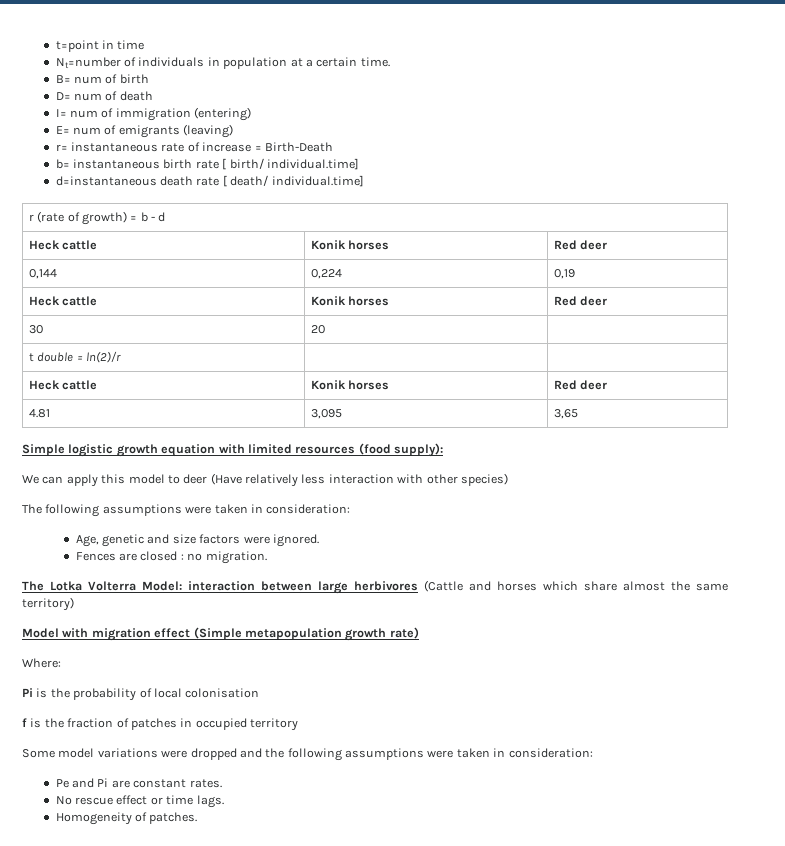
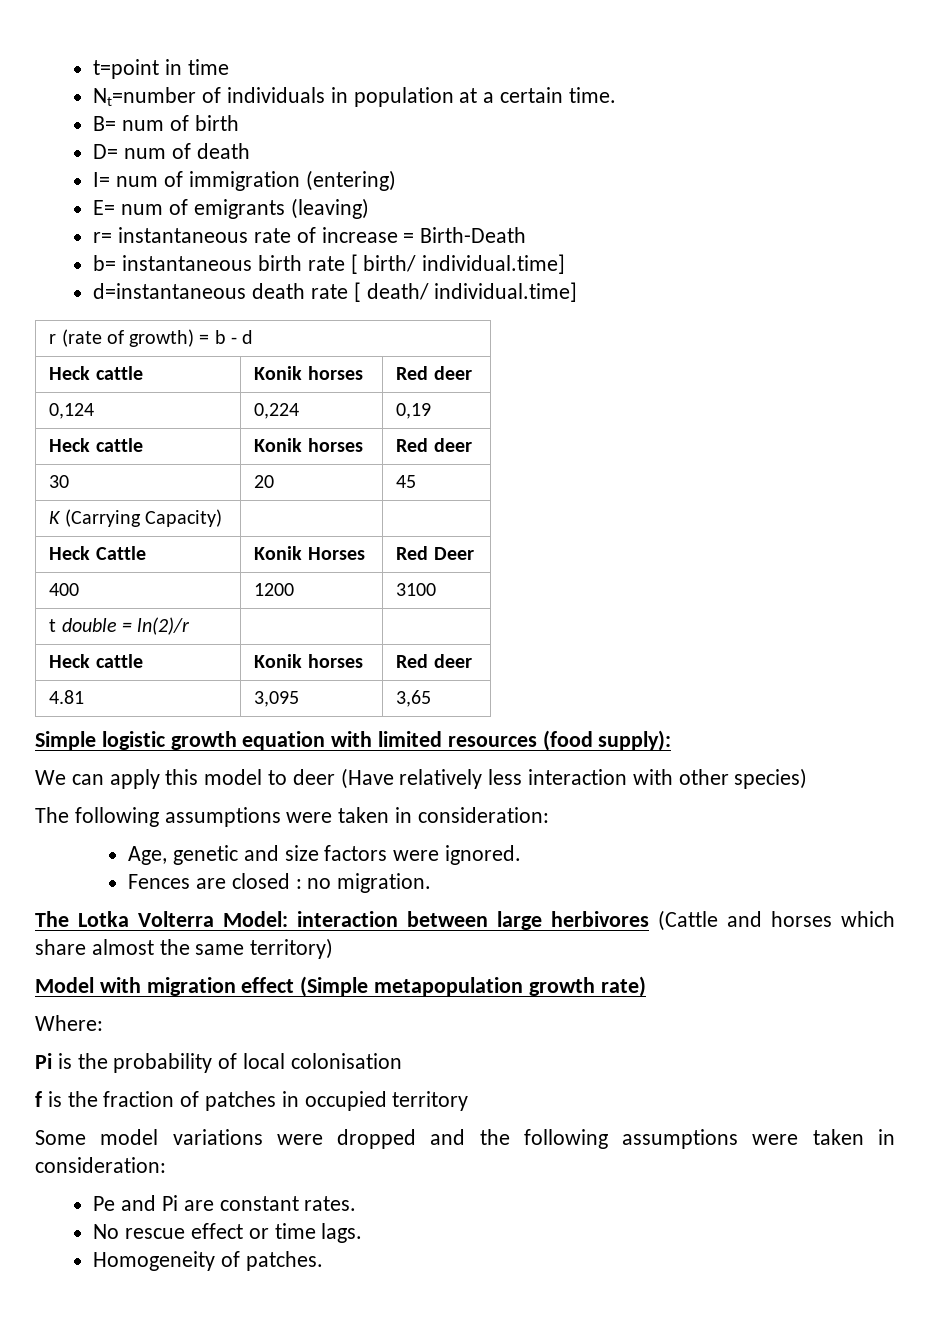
[28,269,57,279] 0,144 -> [49,403,95,419] 0,124
(325, 329) none -> [396,475,417,488] [49,509,222,527] [49,546,146,560] [254,546,365,560] [396,546,474,560] [49,583,80,596] [254,583,295,596] [396,583,437,596] 45 // K (Carrying Capacity) | | // Heck Cattle | Konik Horses | Red Deer // 400 | 1200 | 3100

